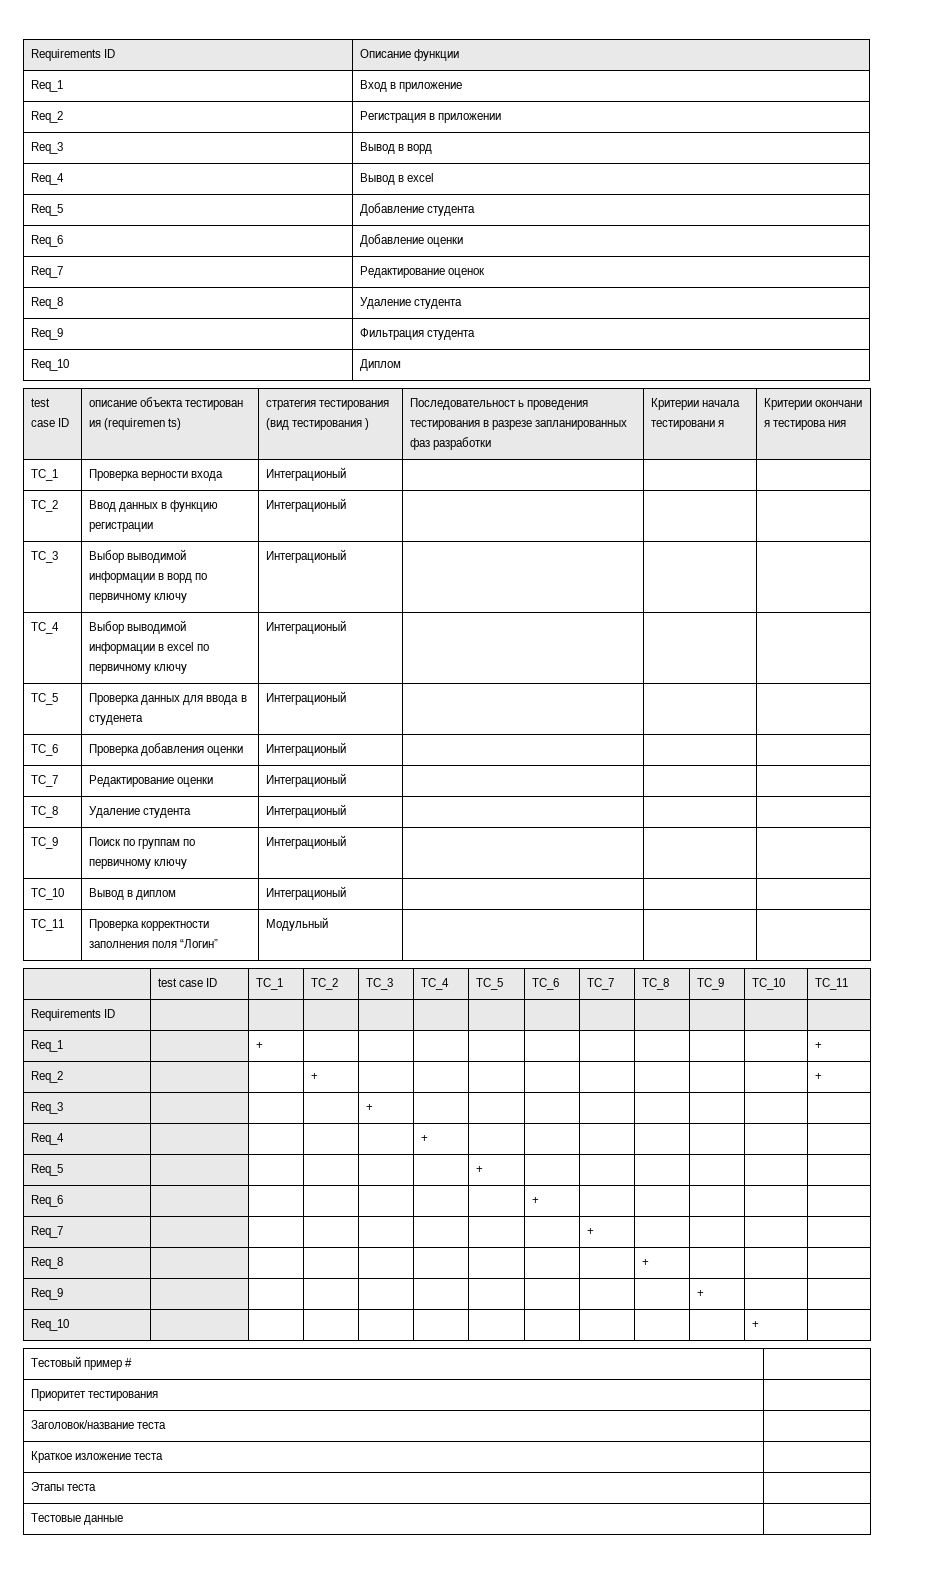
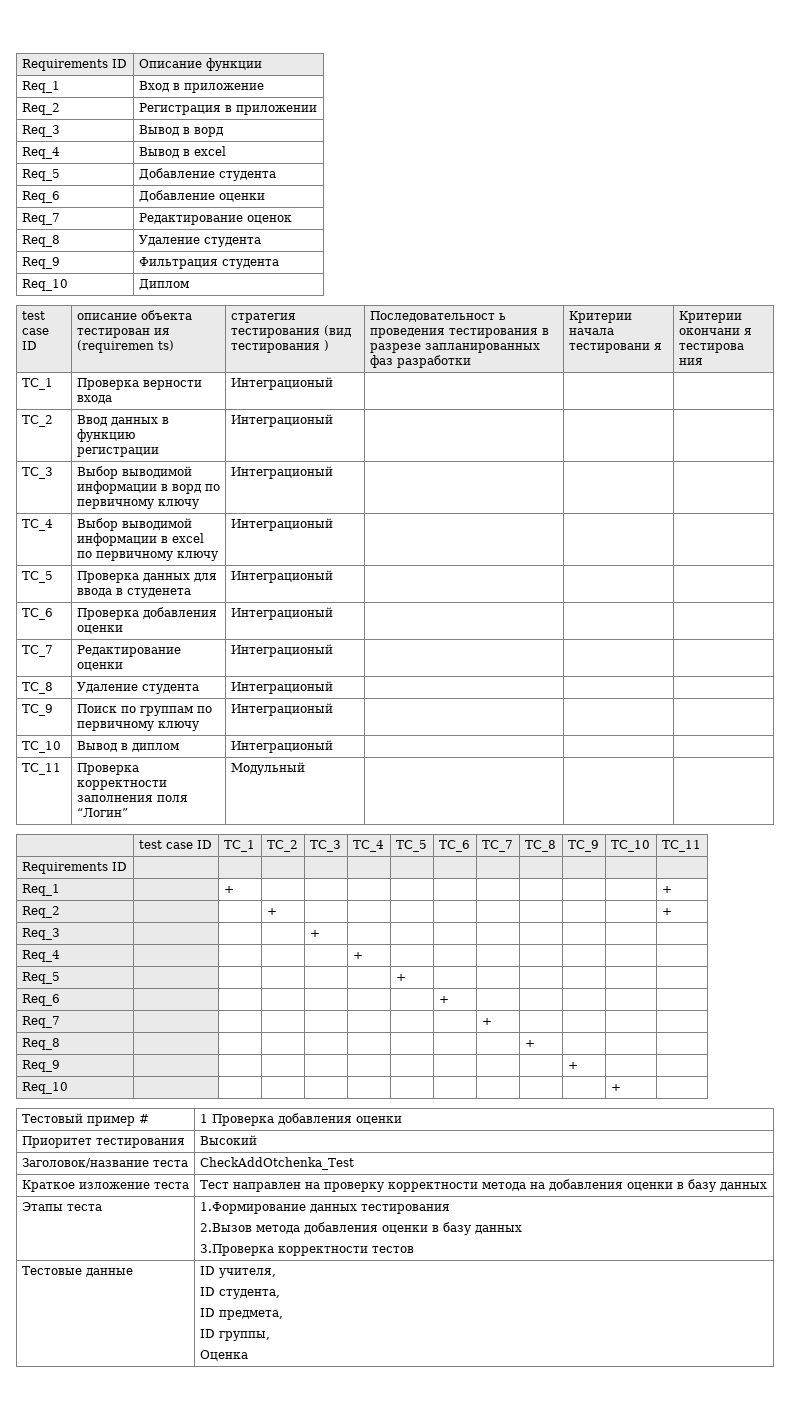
(133, 1362) none -> [199,1113,402,1126] 1 Проверка добавления оценки
(159, 1396) none -> [199,1135,257,1145] Высокий
(167, 1425) none -> [199,1157,354,1170] CheckAddOtchenka_Test
[31,1482,97,1491] [31,1513,124,1525] // Этапы теста | // Тестовые данные | -> [199,1179,767,1192] [21,1202,102,1211] [199,1202,450,1214] [199,1222,522,1235] [199,1244,414,1256] [21,1266,133,1277] [199,1266,276,1278] [199,1287,280,1299] [199,1308,283,1320] [199,1329,270,1341] [199,1350,248,1361] Тест направлен на проверку корректности метода на добавления оценки в базу данных // Этапы теста | 1.Формирование данных тестирования // 2.Вызов метода добавления оценки в базу данных // 3.Проверка корректности тестов // Тестовые данные | ID учителя, // ID студента, // ID предмета, // ID группы, // Оценка

